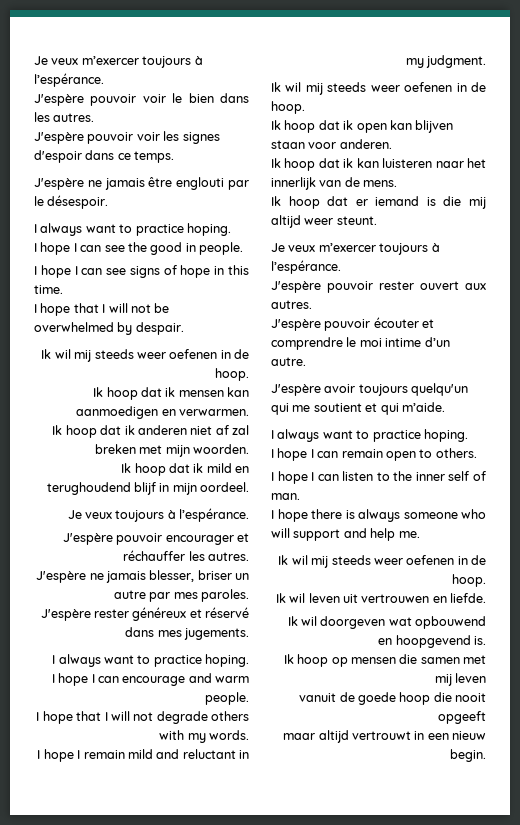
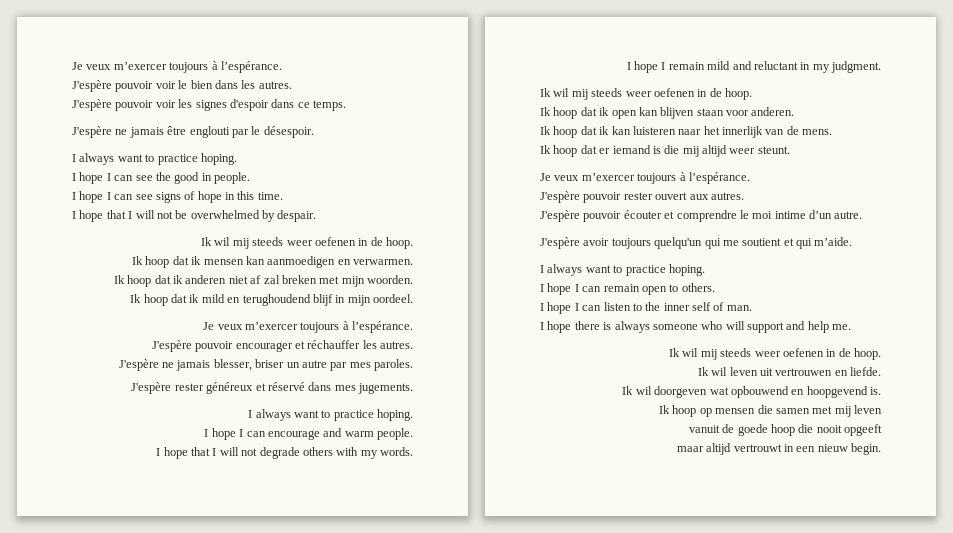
(112, 515) none -> [244,322,298,330] m’exercer

